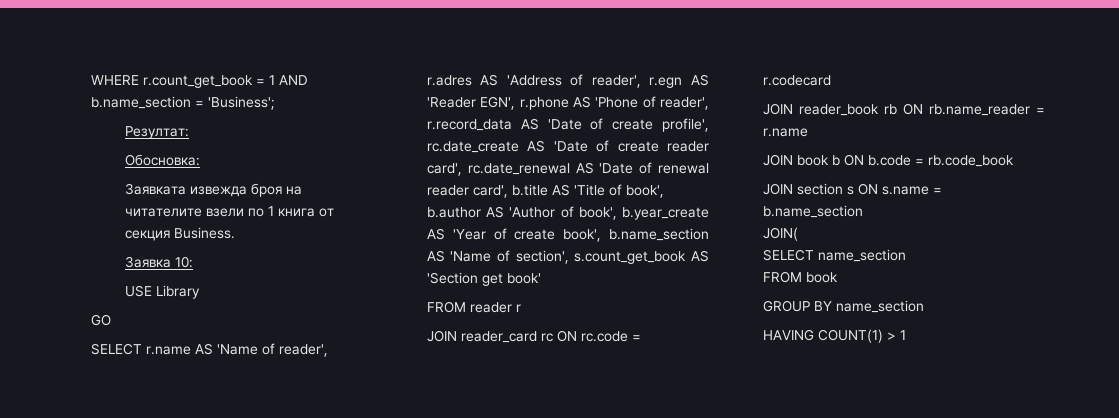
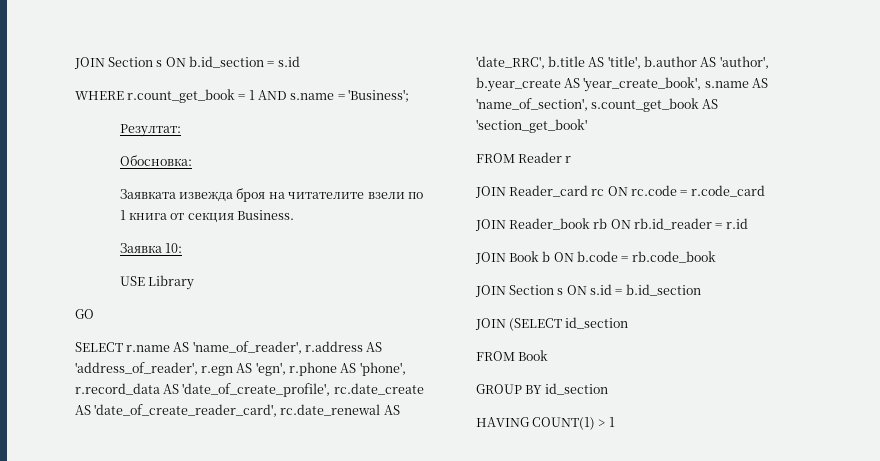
(90, 80) none -> [73,56,300,69] JOIN Section s ON b.id_section = s.id //
[90,96,191,109] b.name_section -> [290,93,335,100] s.name
[216,343,328,357] [426,74,709,88] [426,96,709,110] [426,118,709,132] [426,140,709,153] [426,162,709,176] [426,184,664,198] [426,206,709,220] [426,228,709,242] [426,250,709,264] [426,272,541,286] [426,301,512,313] 'Name of reader', r.adres AS 'Address of reader', r.egn AS 'Reader EGN', r.phone AS 'Phone of reader', r.record_data AS 'Date of create profile', rc.date_create AS 'Date of create reader card', rc.date_renewal AS 'Date of renewal reader card', b.title AS 'Title of book', b.author AS 'Author of book', b.year_create AS 'Year of create book', b.name_section AS 'Name of section', s.count_get_book AS 'Section get book' // FROM reader -> [192,341,383,354] [74,362,406,376] [74,383,424,397] [74,404,400,417] [475,56,769,69] [475,77,769,92] [475,98,719,112] [475,119,587,133] [475,152,562,163] 'name_of_reader', r.address AS 'address_of_reader', r.egn AS 'egn', r.phone AS 'phone', r.record_data AS 'date_of_create_profile', rc.date_create AS 'date_of_create_reader_card', rc.date_renewal AS 'date_RRC', b.title AS 'title', b.author AS 'author', b.year_create AS 'year_create_book', s.name AS 'name_of_section', s.count_get_book AS 'section_get_book' // FROM Reader
[460,331,537,343] reader_card -> [508,185,588,197] Reader_card
[762,75,831,86] [762,103,879,116] r.codecard // JOIN reader_book -> [690,185,765,197] [474,218,590,231] r.code_card // JOIN Reader_book
[928,104,1045,116] [762,128,808,137] [762,154,829,166] rb.name_reader = r.name // JOIN book -> [634,218,748,230] [474,251,539,264] rb.id_reader = r.id // JOIN Book
[796,183,942,195] [762,205,863,218] [762,227,798,241] [762,249,906,262] [762,271,838,283] section s ON s.name = b.name_section // JOIN( // SELECT name_section // FROM book -> [508,284,701,296] [474,317,629,331] [475,350,548,361] Section s ON s.id = b.id_section // JOIN (SELECT id_section // FROM Book
[835,300,924,313] name_section -> [545,383,609,395] id_section

